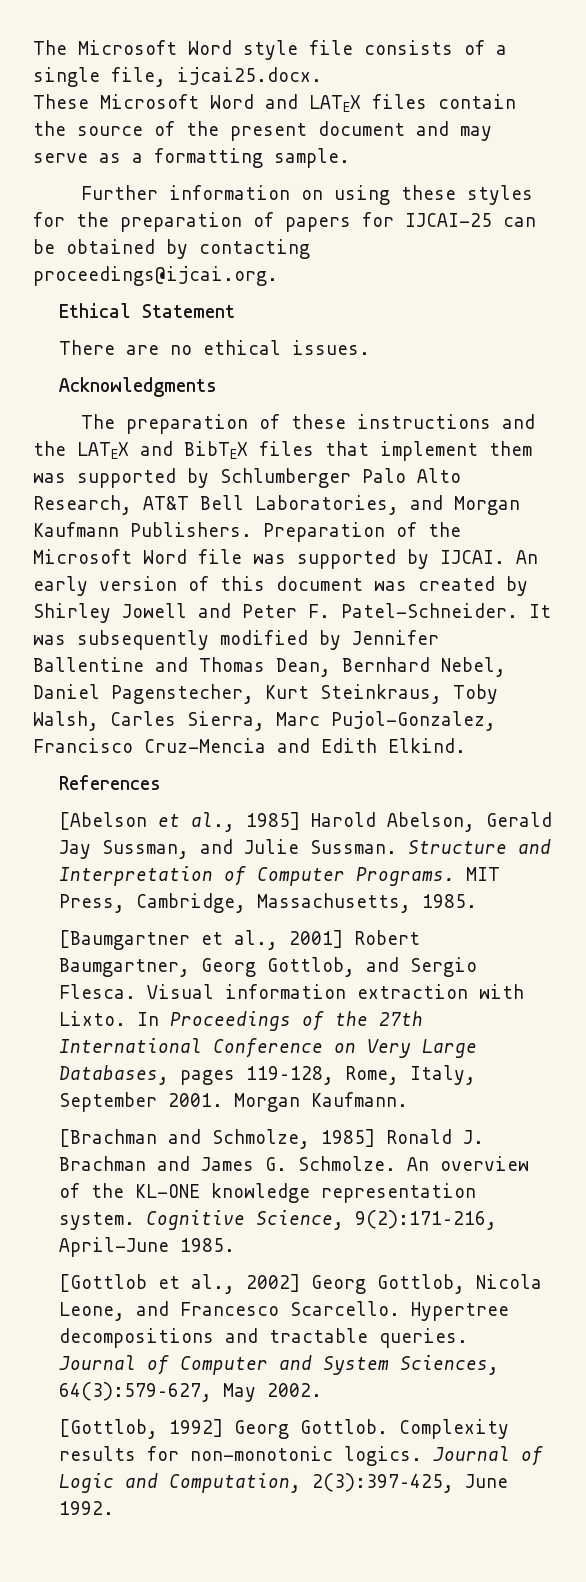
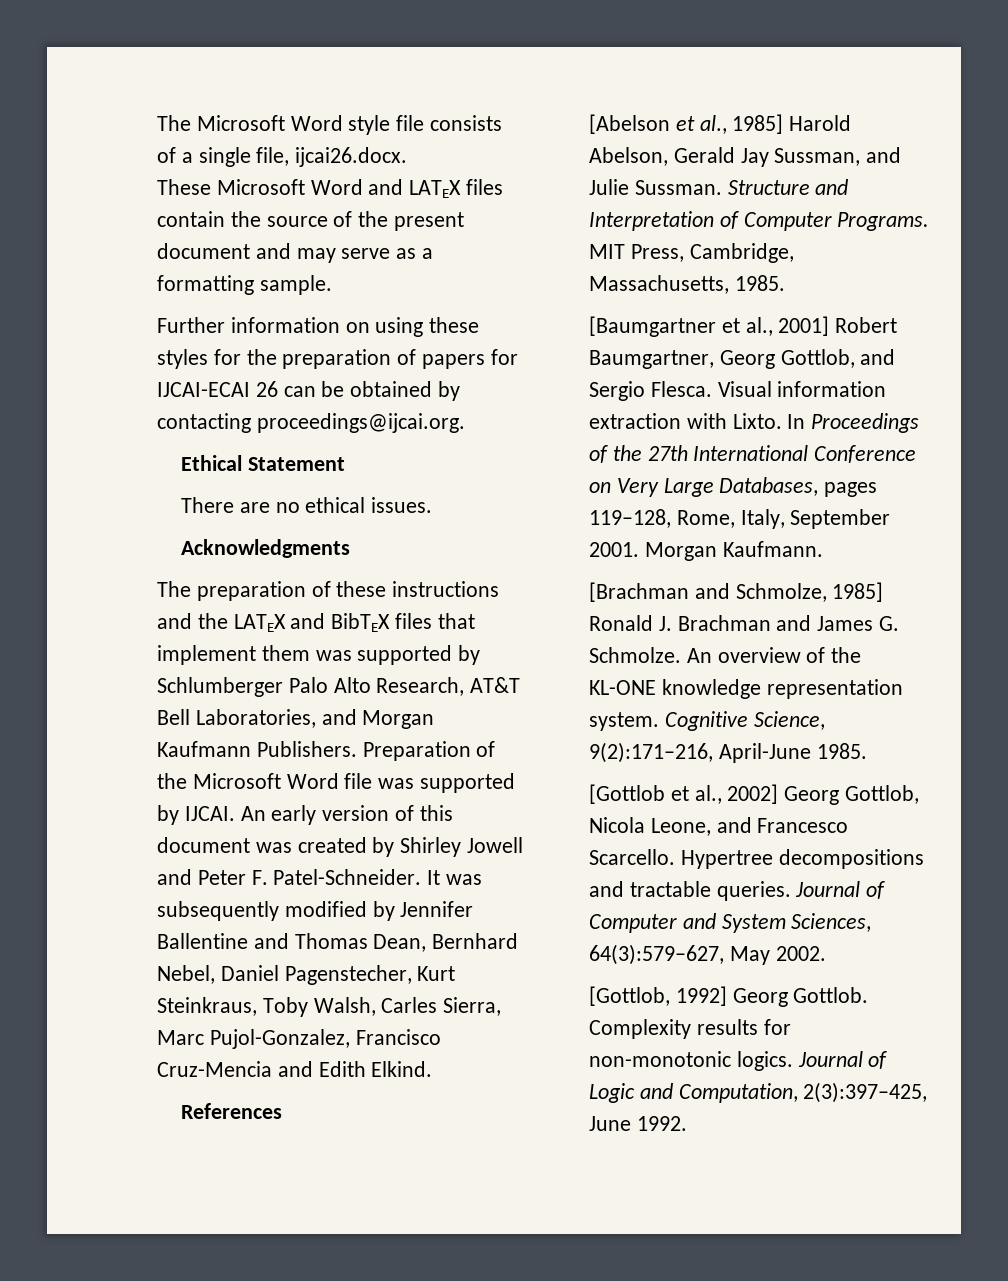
[177,67,322,85] ijcai25.docx. -> [295,147,408,167] ijcai26.docx.
[405,213,492,227] IJCAI-25 -> [157,381,278,397] IJCAI-ECAI 26

